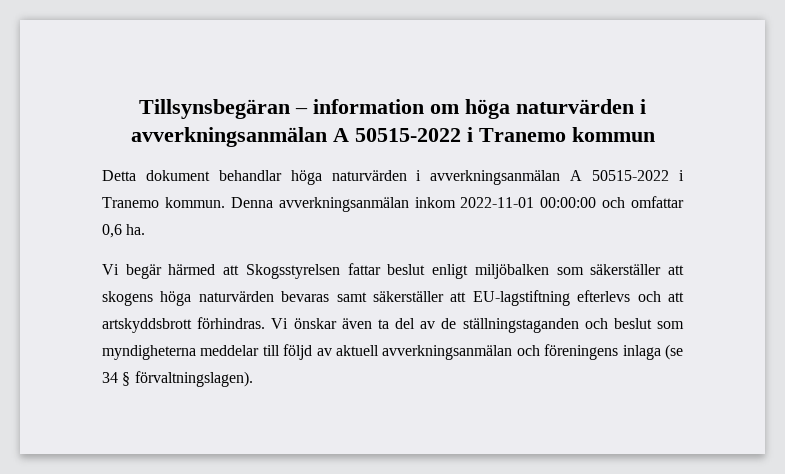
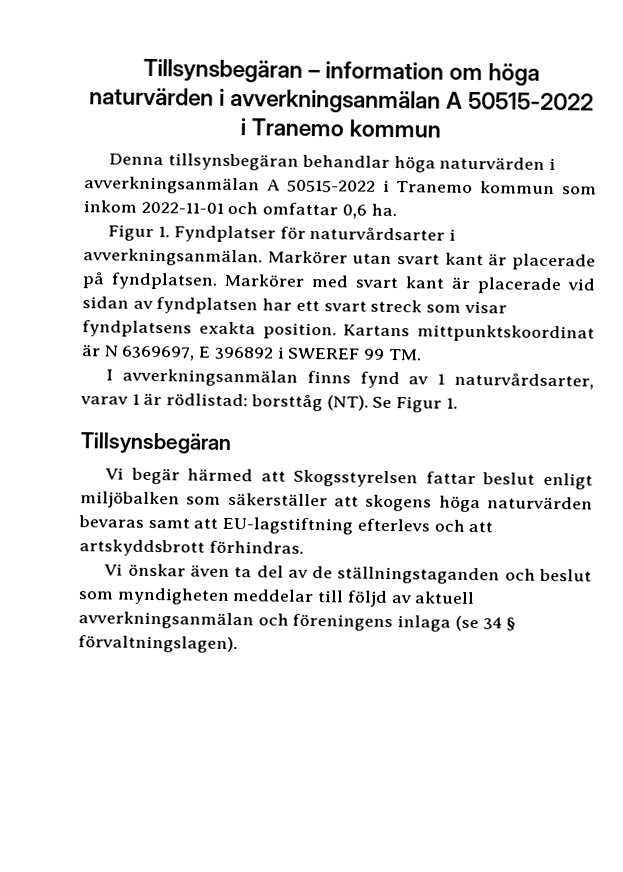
[102,170,210,181] Detta dokument -> [109,153,300,171] Denna tillsynsbegäran
[164,197,409,212] kommun. Denna avverkningsanmälan -> [480,181,597,195] kommun som
[540,197,597,208] 00:00:00 -> (224, 207) none
(146, 229) none -> [108,224,457,243] [83,248,596,271] [82,272,596,295] [82,296,507,315] [82,320,595,343] [81,344,422,361] [106,368,594,390] [80,392,458,413] [80,432,232,455] // Figur 1. Fyndplatser för naturvårdsarter i avverkningsanmälan. Markörer utan svart kant är placerade på fyndplatsen. Markörer med svart kant är placerade vid sidan av fyndplatsen har ett svart streck som visar fyndplatsens exakta position. Kartans mittpunktskoordinat är N 6369697, E 396892 i SWEREF 99 TM. // I avverkningsanmälan finns fynd av 1 naturvårdsarter, varav 1 är rödlistad: borsttåg (NT). Se Figur 1. // Tillsynsbegäran
[373,291,445,302] säkerställer -> (190, 523) none
(266, 323) none -> (304, 547) //
[102,345,196,360] myndigheterna -> [116,587,230,605] myndigheten

